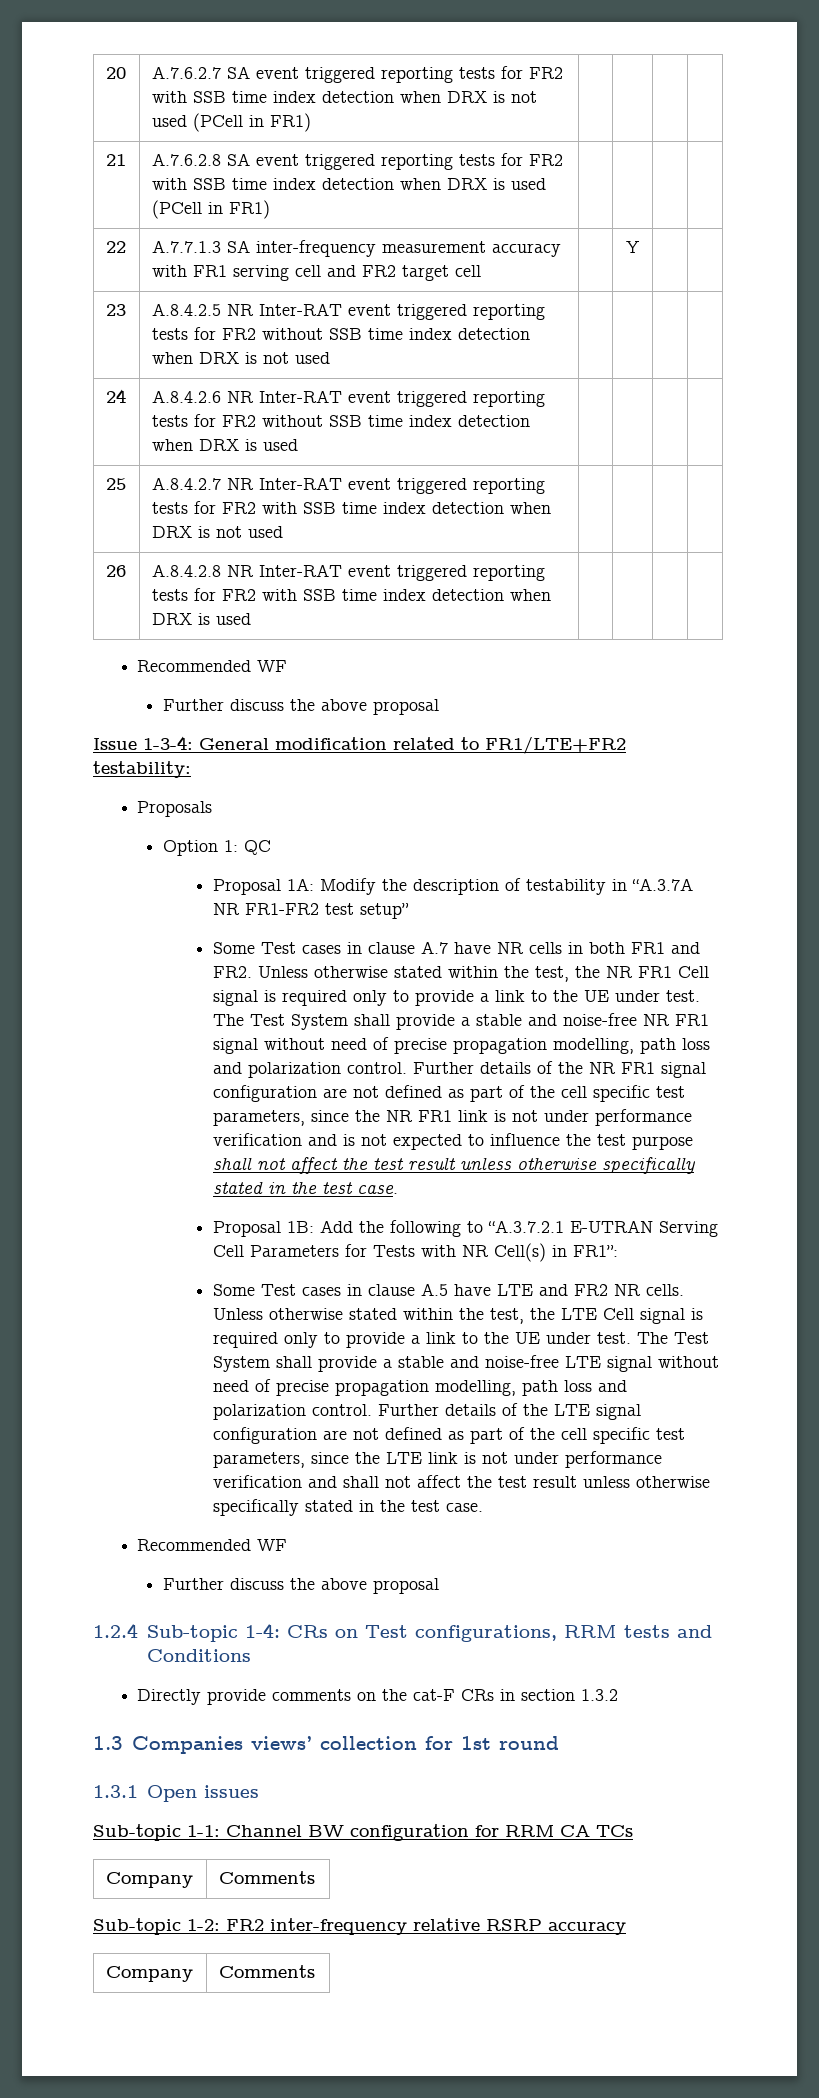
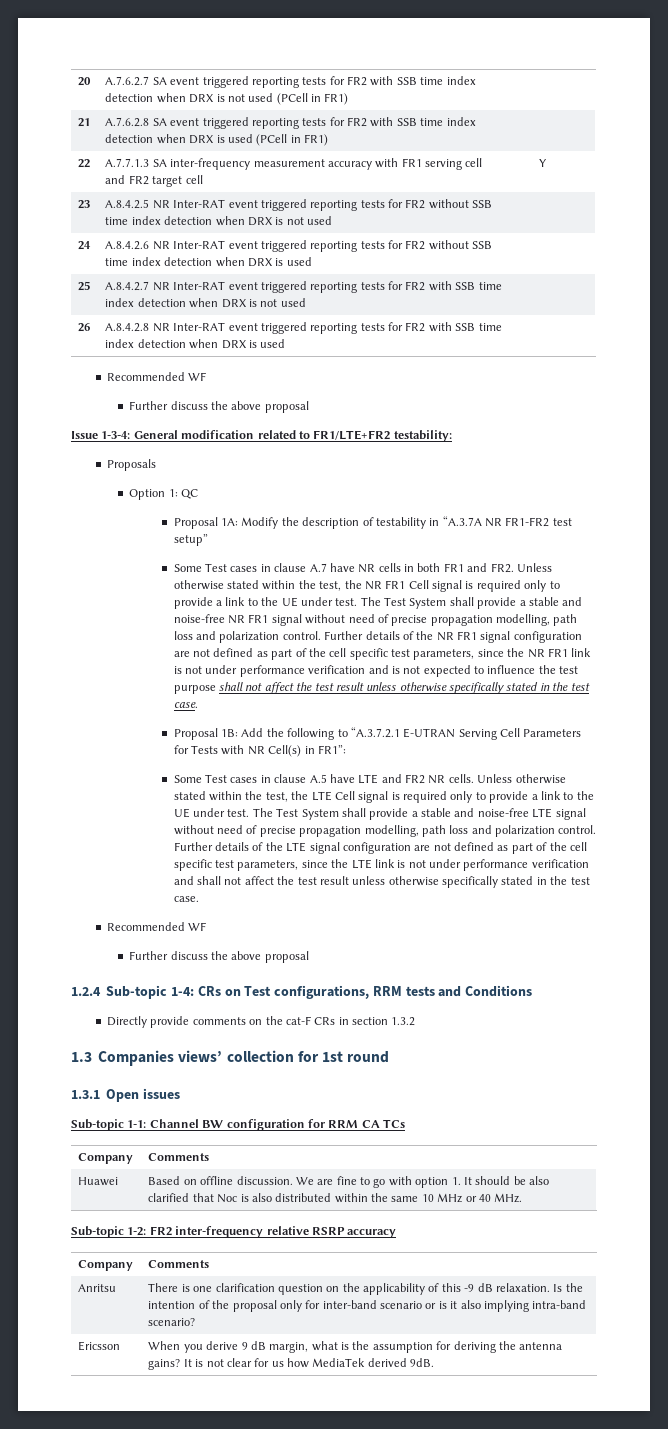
(315, 1877) none -> [78,1177,119,1186] [148,1176,550,1188] [148,1193,523,1203] // Huawei | Based on offline discussion. We are fine to go with option 1. It should be also clarified that Noc is also distributed within the same 10 MHz or 40 MHz.
(315, 1971) none -> [78,1284,117,1292] [148,1283,583,1295] [148,1300,587,1312] [148,1318,196,1326] [78,1341,121,1351] [148,1341,563,1353] [148,1358,435,1370] // Anritsu | There is one clarification question on the applicability of this -9 dB relaxation. Is the intention of the proposal only for inter-band scenario or is it also implying intra-band scenario? // Ericsson | When you derive 9 dB margin, what is the assumption for deriving the antenna gains? It is not clear for us how MediaTek derived 9dB.

